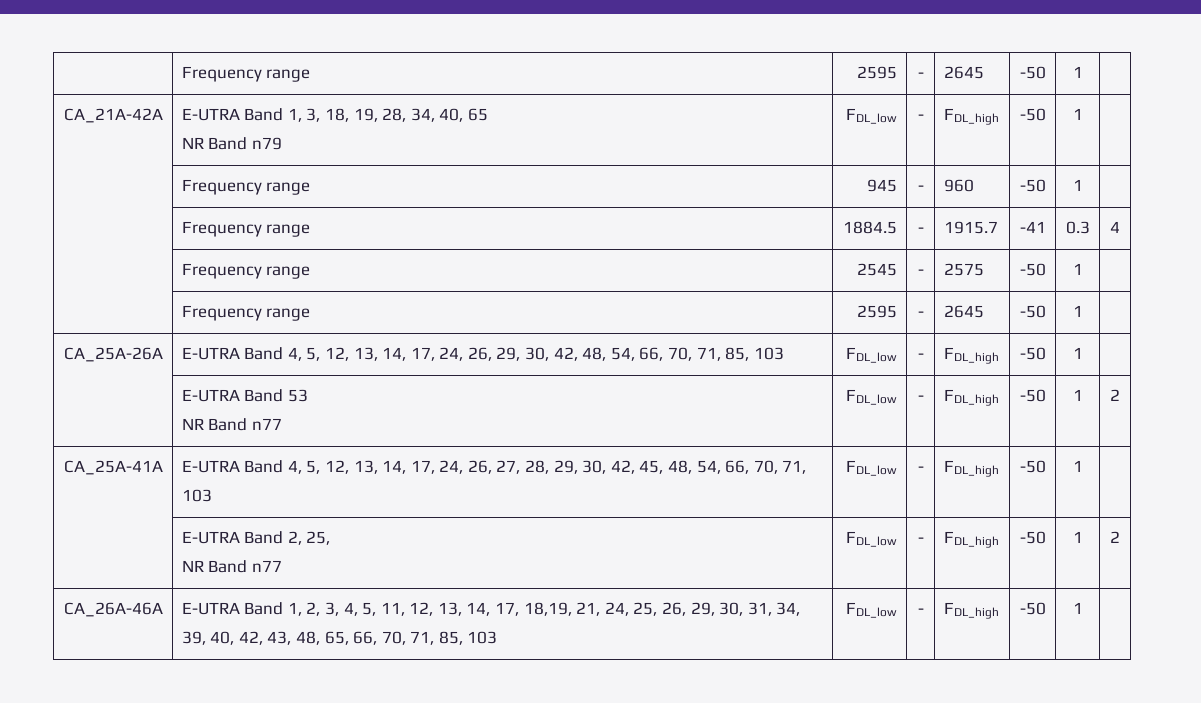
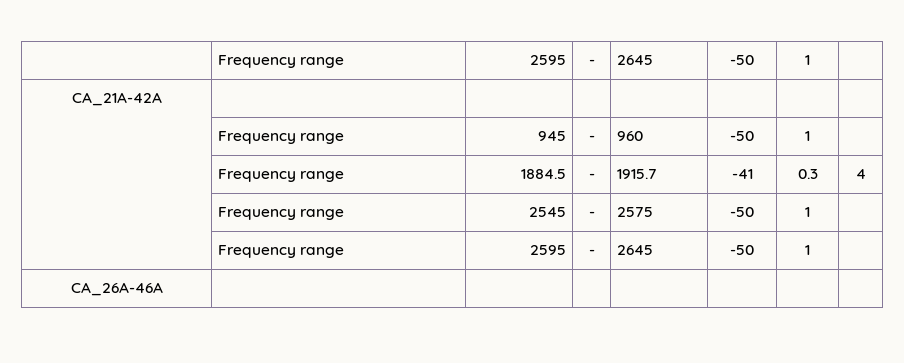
[181,108,488,122] [181,137,282,150] [846,108,898,124] [917,114,924,120] [943,108,999,125] [1019,108,1046,121] [1072,108,1083,120] E-UTRA Band 1, 3, 18, 19, 28, 34, 40, 65 // NR Band n79 | FDL_low | - | FDL_high | -50 | 1 -> (162, 99) | | | | |
[63,347,163,362] [181,347,784,361] [846,347,898,363] [917,353,924,359] [943,347,999,364] [1019,347,1046,360] [1072,347,1083,359] [181,389,308,402] [181,418,282,431] [846,389,898,405] [917,395,924,401] [943,389,999,406] [1019,389,1046,402] [1072,389,1083,401] [1110,389,1120,401] [63,460,163,475] [181,460,807,474] [181,489,212,502] [846,460,898,476] [917,466,924,472] [943,460,999,477] [1019,460,1046,473] [1072,460,1083,472] [181,531,331,545] [181,560,282,573] [846,531,898,547] [917,537,924,543] [943,531,999,548] [1019,531,1046,544] [1072,531,1083,543] [1110,531,1120,543] [63,602,163,617] [181,602,801,616] [181,631,498,645] [846,602,898,618] [917,608,924,614] [943,602,999,619] [1019,602,1046,615] [1072,602,1083,614] CA_25A-26A | E-UTRA Band 4, 5, 12, 13, 14, 17, 24, 26, 29, 30, 42, 48, 54, 66, 70, 71, 85, 103 | FDL_low | - | FDL_high | -50 | 1 | // | E-UTRA Band 53 // NR Band n77 | FDL_low | - | FDL_high | -50 | 1 | 2 // CA_25A-41A | E-UTRA Band 4, 5, 12, 13, 14, 17, 24, 26, 27, 28, 29, 30, 42, 45, 48, 54, 66, 70, 71, 103 | FDL_low | - | FDL_high | -50 | 1 | // | E-UTRA Band 2, 25, // NR Band n77 | FDL_low | - | FDL_high | -50 | 1 | 2 // CA_26A-46A | E-UTRA Band 1, 2, 3, 4, 5, 11, 12, 13, 14, 17, 18,19, 21, 24, 25, 26, 29, 30, 31, 34, 39, 40, 42, 43, 48, 65, 66, 70, 71, 85, 103 | FDL_low | - | FDL_high | -50 | 1 -> [70,282,163,296] CA_26A-46A | | | | | |

